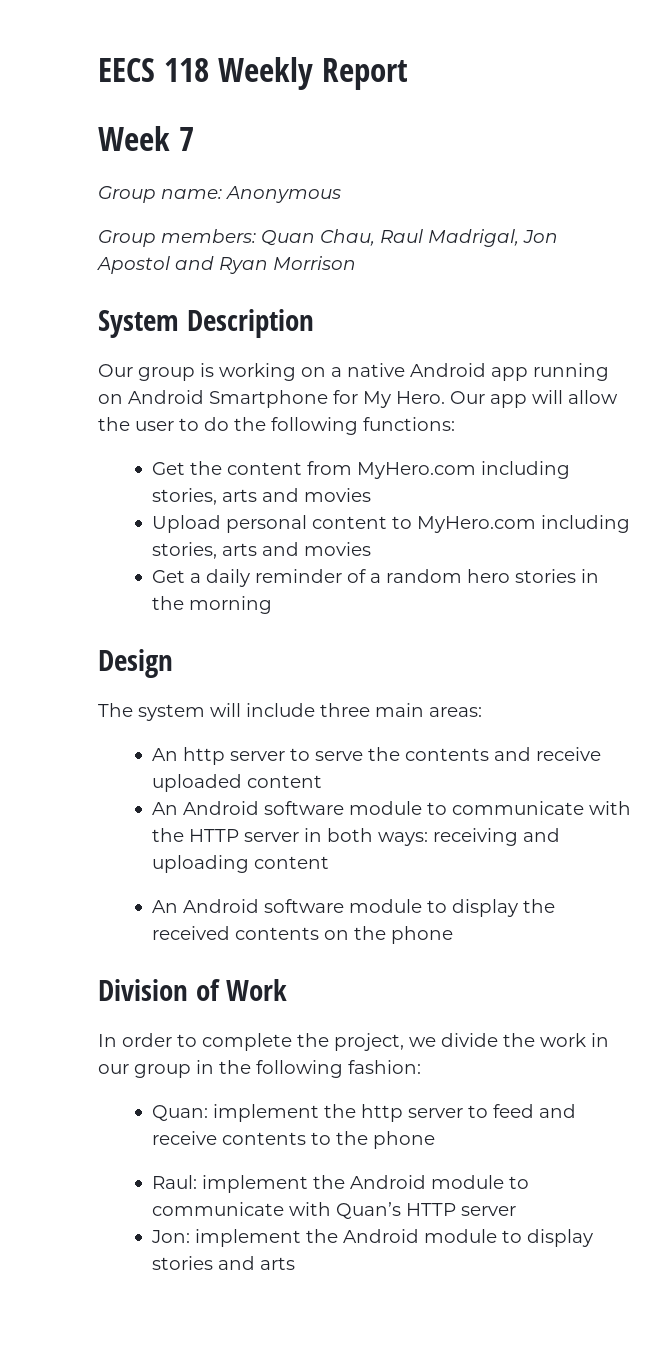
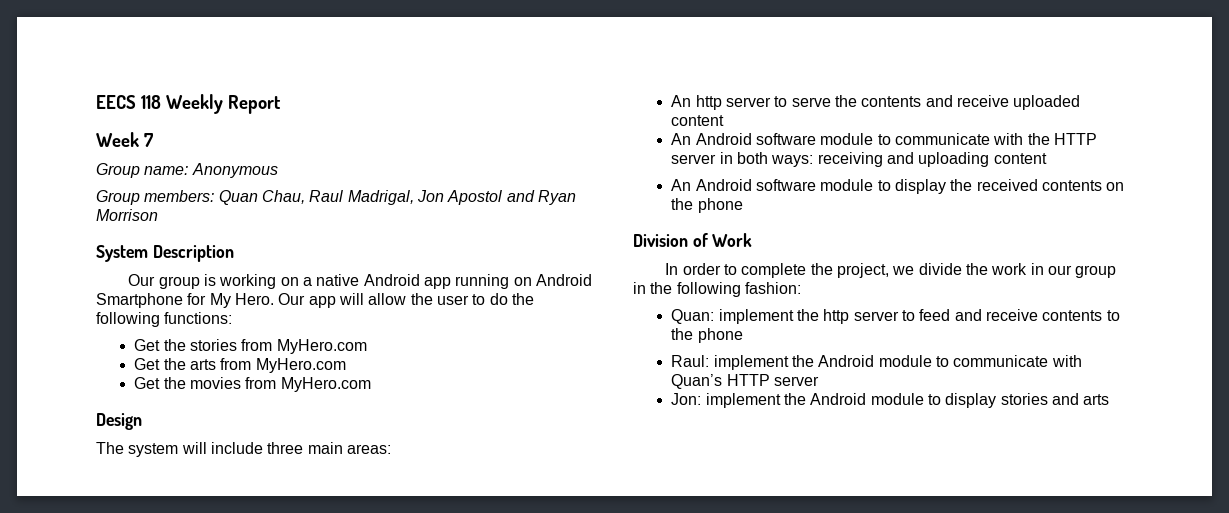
[226,461,570,479] [151,488,371,505] [151,515,630,533] [151,542,371,559] [151,569,599,587] [151,596,272,614] content from MyHero.com including stories, arts and movies // Upload personal content to MyHero.com including stories, arts and movies // Get a daily reminder of a random hero stories in the morning -> [190,339,367,354] [134,358,346,373] [134,377,371,392] stories from MyHero.com // Get the arts from MyHero.com // Get the movies from MyHero.com

